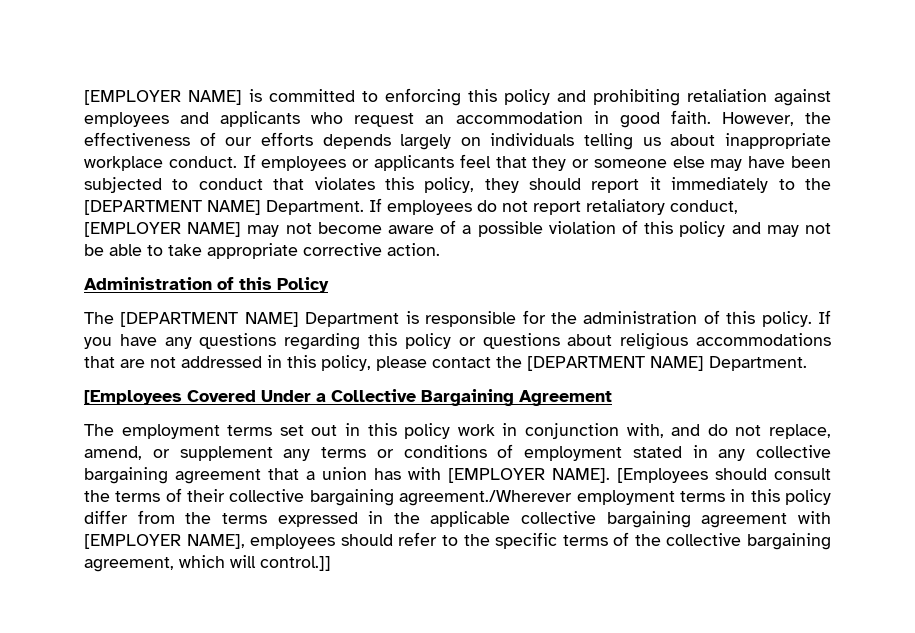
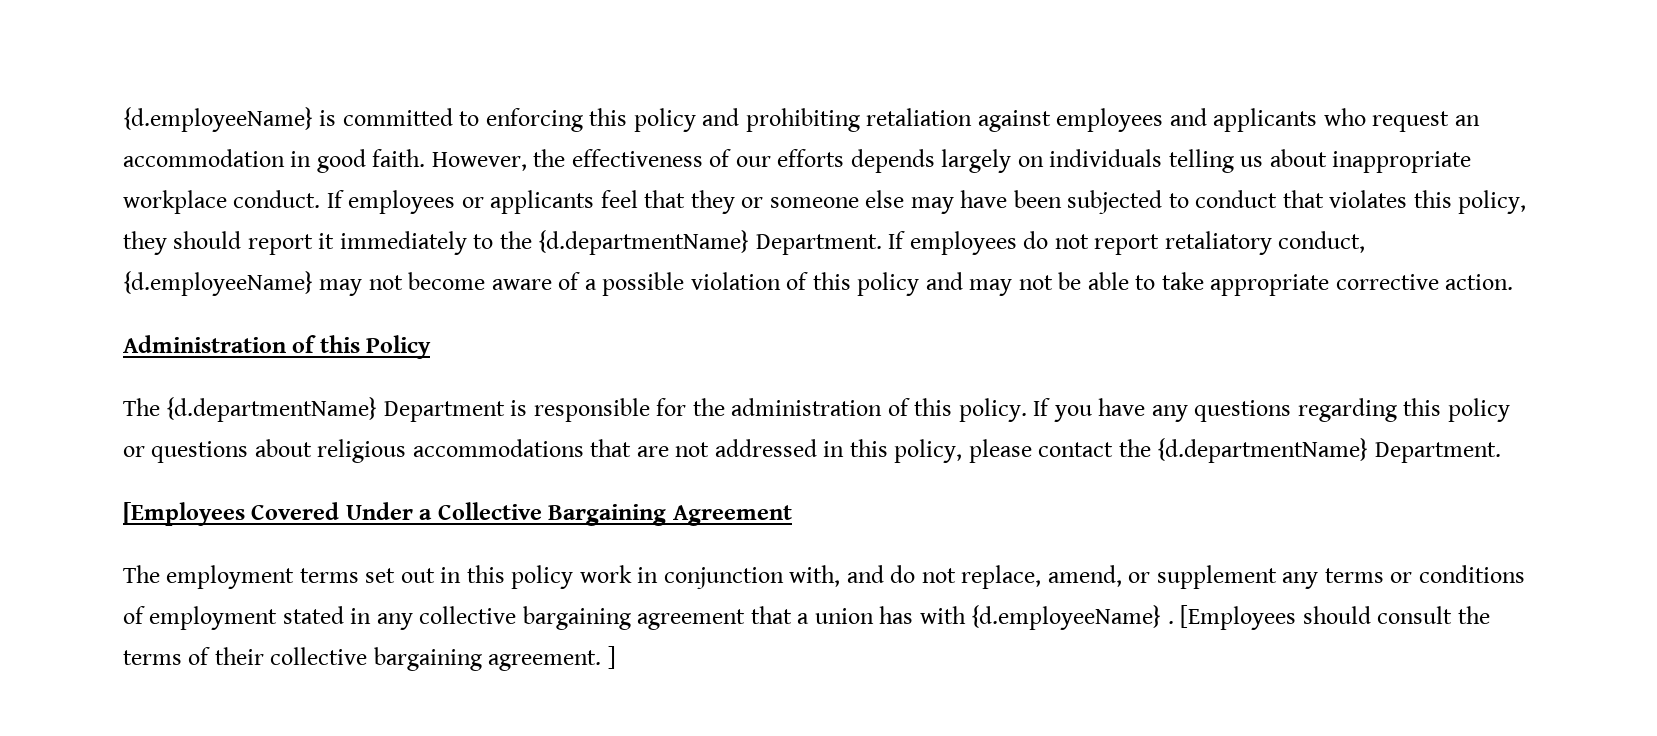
[84,90,242,105] [EMPLOYER NAME] -> [123,107,313,132] {d.employeeName}
[84,200,261,215] [DEPARTMENT NAME] -> [538,230,750,255] {d.departmentName}
[84,222,242,237] [EMPLOYER NAME] -> [123,271,313,296] {d.employeeName}
[120,312,299,327] [DEPARTMENT NAME] -> [166,397,378,422] {d.departmentName}
[527,356,704,371] [DEPARTMENT NAME] -> [1157,438,1369,463] {d.departmentName}
[448,468,610,483] [EMPLOYER NAME]. -> [971,605,1174,630] {d.employeeName} .
[399,489,831,506] [84,510,831,528] [84,532,831,550] [84,555,331,572] agreement./Wherever employment terms in this policy differ from the terms expressed in the applicable collective bargaining agreement with [EMPLOYER NAME], employees should refer to the specific terms of the collective bargaining agreement, which will control.]] -> [488,646,616,671] agreement. ]

